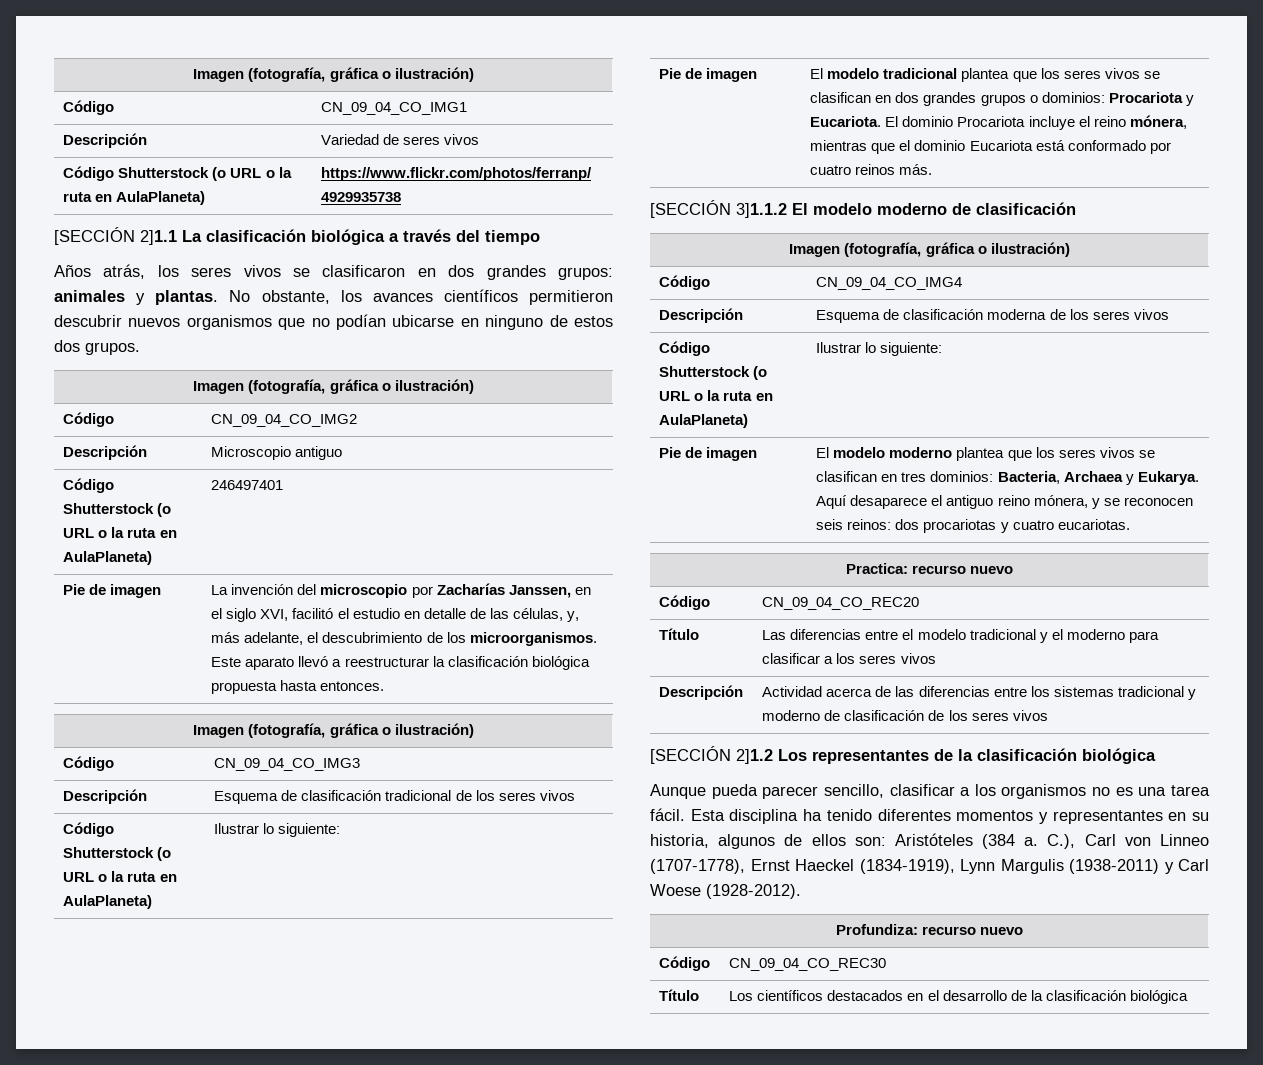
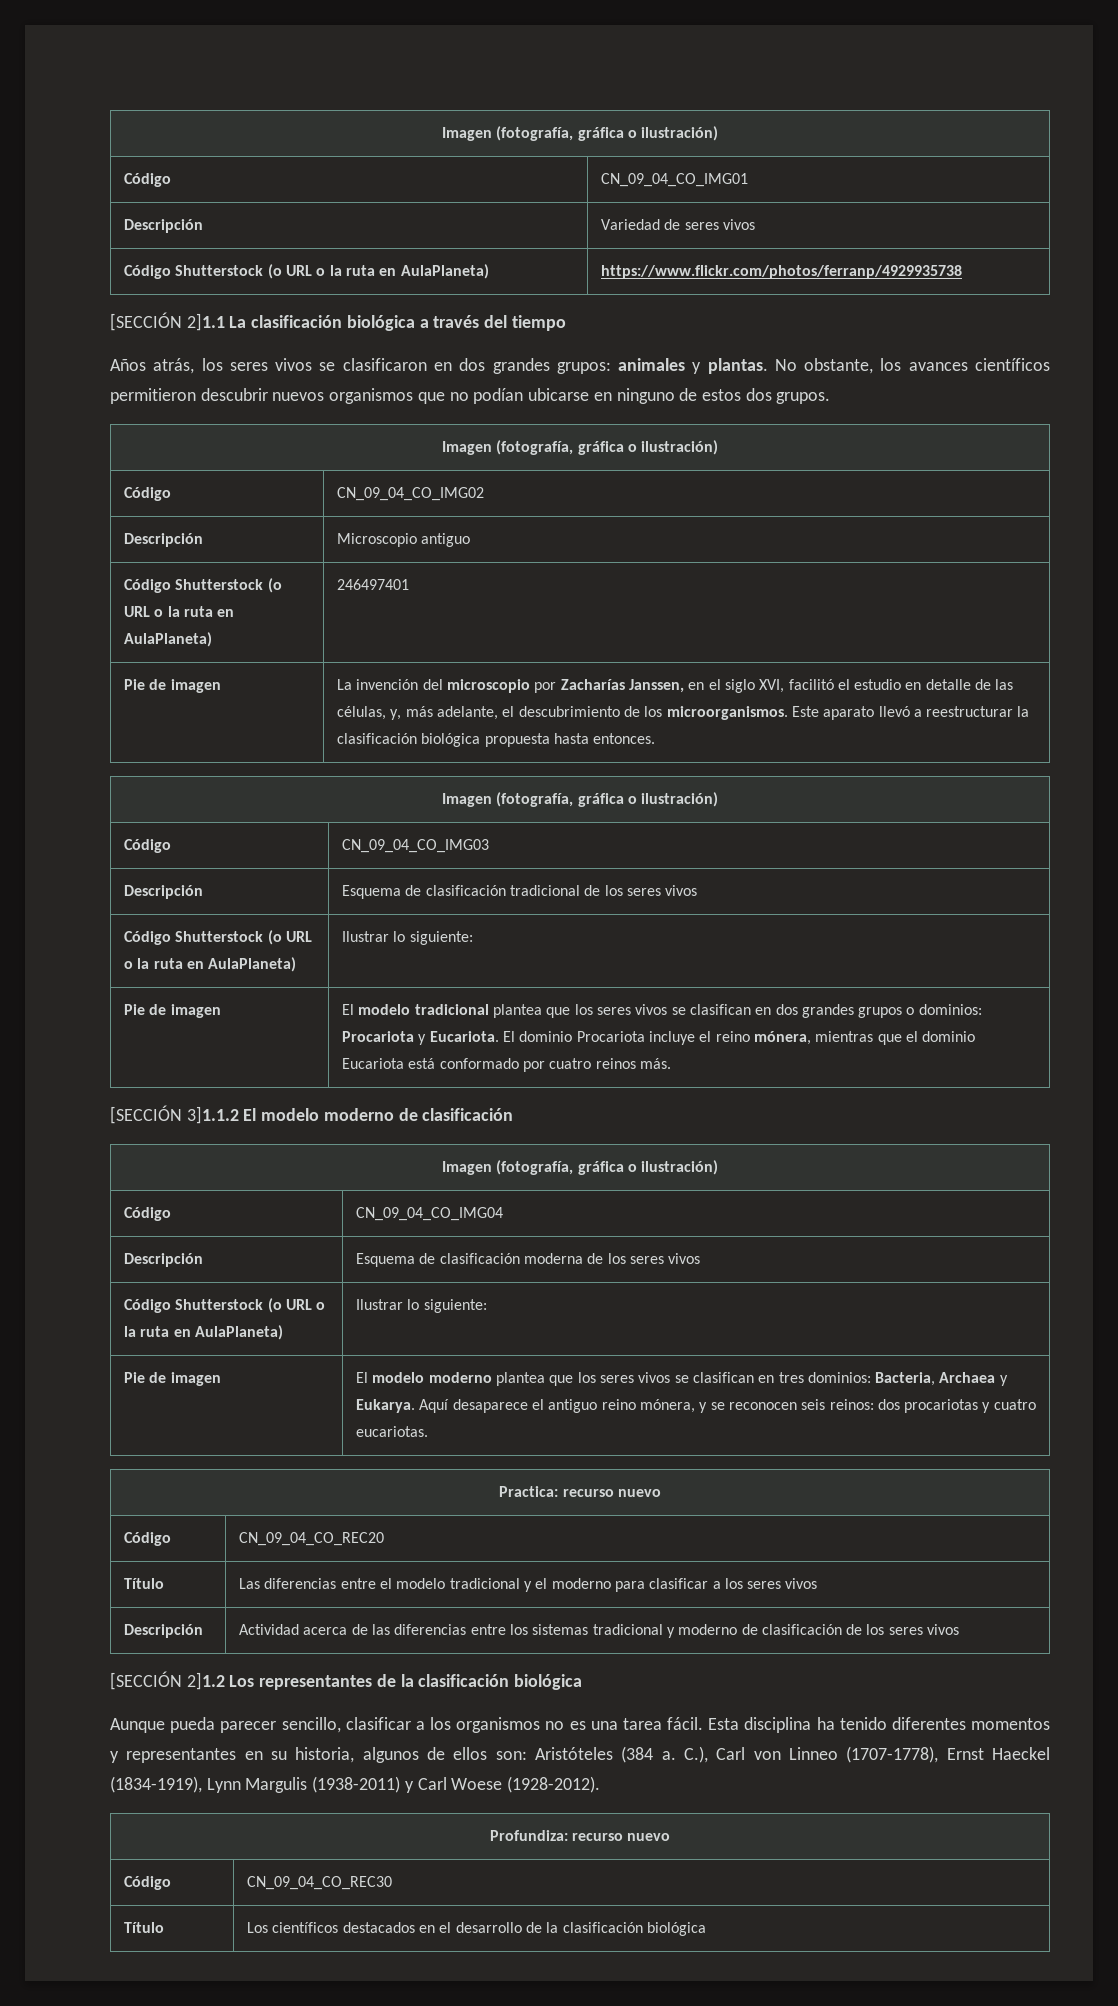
[193,67,474,82] [63,100,115,115] [321,102,468,115] Imagen (fotografía, gráfica o ilustración) // Código | CN_09_04_CO_IMG1 -> [441,126,719,141] [123,173,171,187] [600,173,748,187] Imagen (fotografía, gráfica o ilustración) // Código | CN_09_04_CO_IMG01
[211,414,358,427] CN_09_04_CO_IMG2 -> [336,487,484,501] CN_09_04_CO_IMG02
[214,758,361,771] CN_09_04_CO_IMG3 -> [341,839,489,853] CN_09_04_CO_IMG03
[816,277,963,290] CN_09_04_CO_IMG4 -> [355,1207,503,1221] CN_09_04_CO_IMG04

